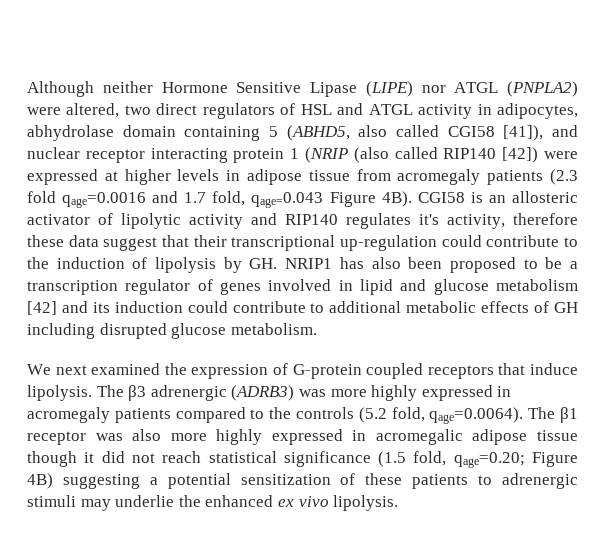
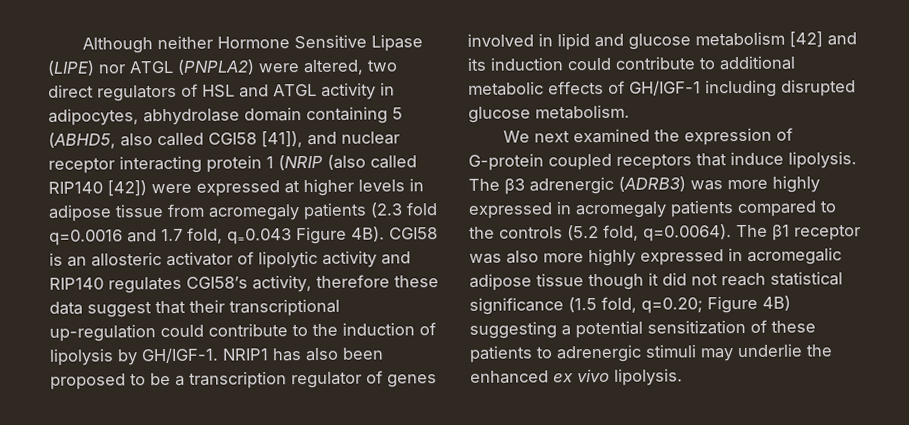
[62,192,147,208] qage=0.0016 -> [49,229,123,246] q=0.0016
[251,192,324,208] qage=0.043 -> [227,228,292,245] q=0.043
[419,214,439,225] it's -> [186,276,248,289] CGI58’s
[249,258,278,269] GH. -> [141,347,219,364] GH/IGF-1.
[554,302,579,313] GH -> [629,80,701,96] GH/IGF-1
[429,407,524,424] qage=0.0064). -> [643,224,732,242] q=0.0064).
[453,452,525,468] qage=0.20; -> [641,297,703,314] q=0.20;

